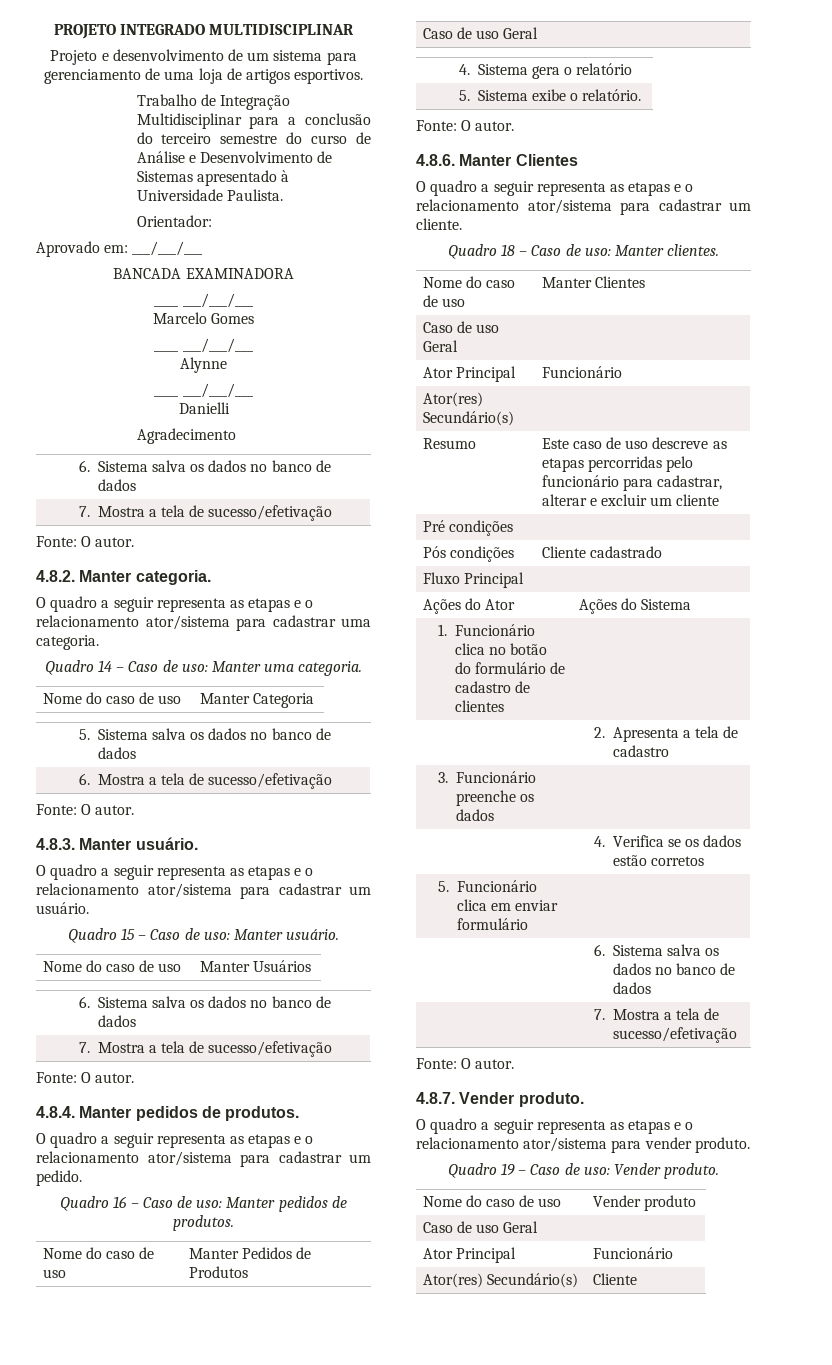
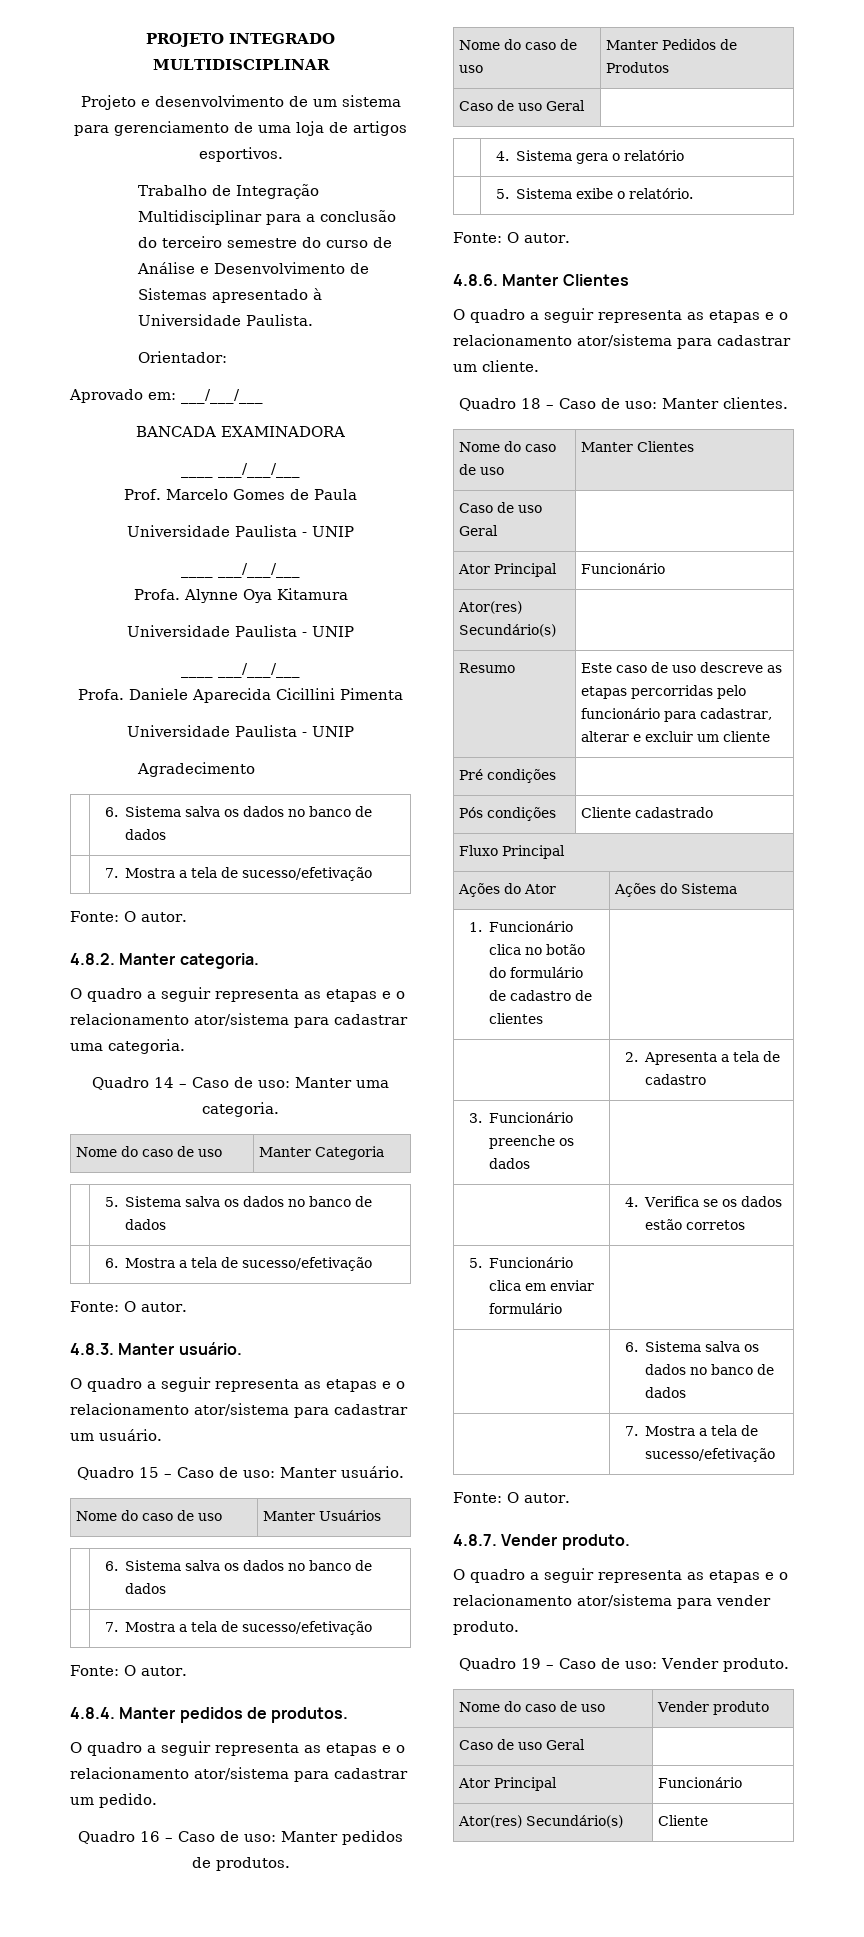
(253, 300) none -> [124,489,161,500] Prof.
[154,338,253,353] // ____ ___/___/___ // -> [290,489,357,500] [127,525,354,537] [181,563,300,578] [133,589,180,600] de Paula // Universidade Paulista - UNIP // ____ ___/___/___ // Profa.
[154,383,253,398] [178,402,230,414] // ____ ___/___/___ // Danielli -> [242,588,348,603] [127,625,354,637] [181,663,300,678] [78,688,403,703] [127,725,354,737] Oya Kitamura // Universidade Paulista - UNIP // ____ ___/___/___ // Profa. Daniele Aparecida Cicillini Pimenta // Universidade Paulista - UNIP

